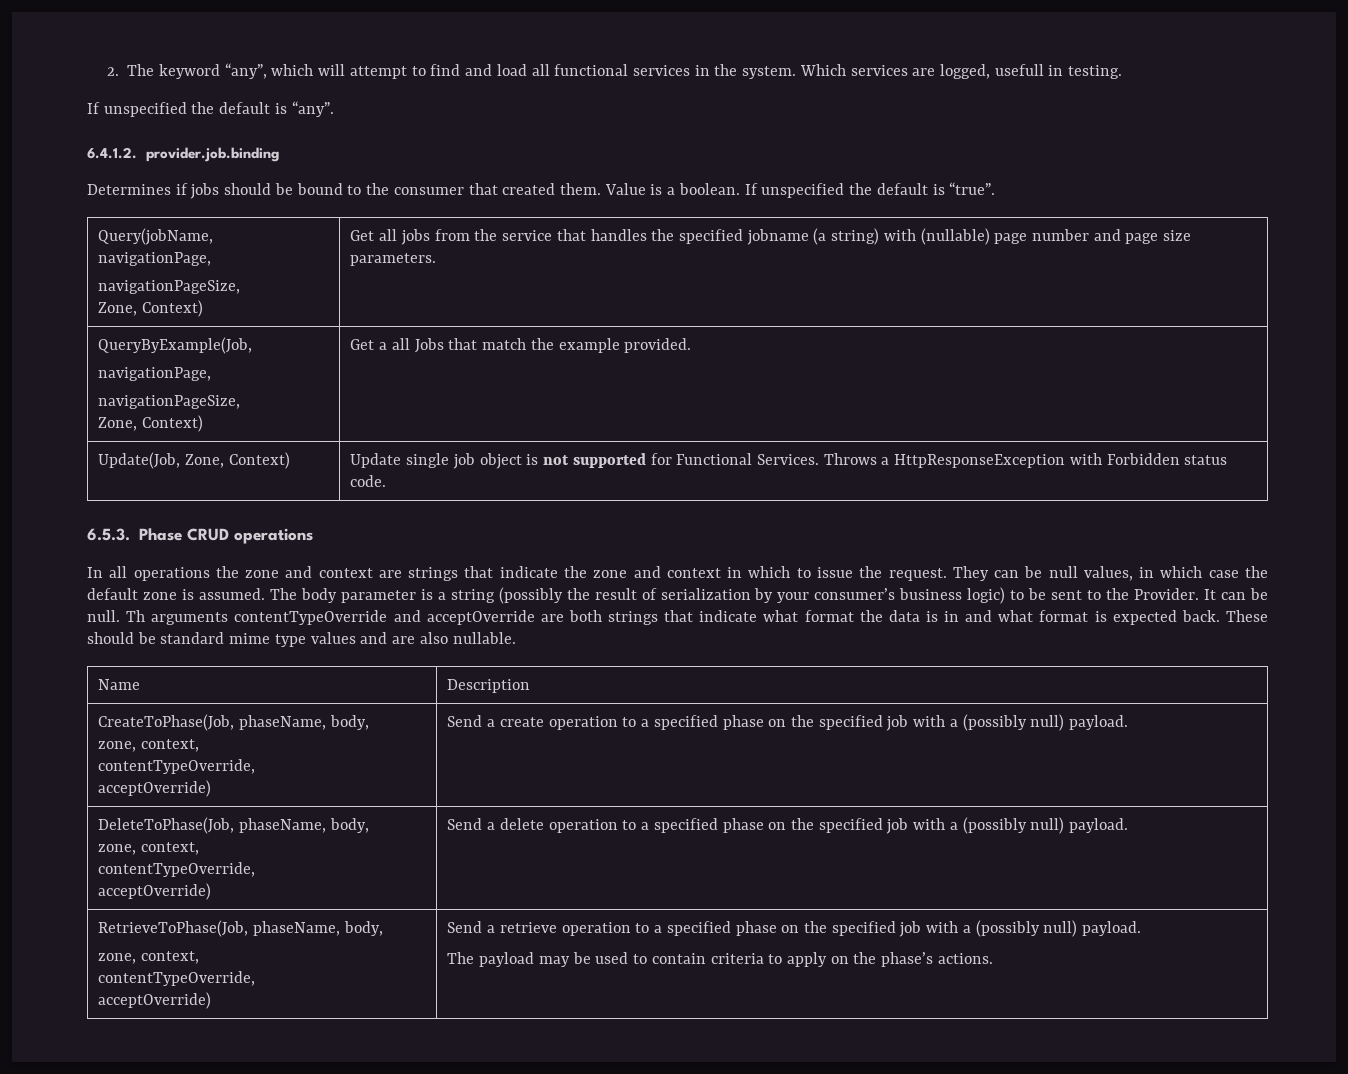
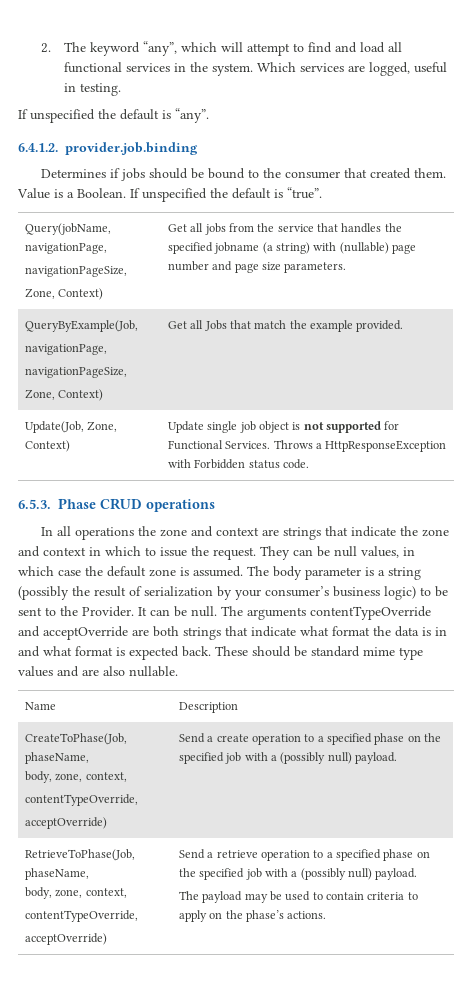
[994,64,1044,76] usefull -> [413,62,447,73] useful
[678,183,740,195] boolean. -> [77,188,126,198] Boolean.
[379,342,388,350] a -> (187, 325) none
[126,610,146,622] Th -> [221,606,243,616] The
[329,715,369,730] body, // -> [24,771,52,783] // body,
[98,817,369,834] [98,842,200,855] [98,862,256,877] [98,883,212,900] [447,817,1129,834] // DeleteToPhase(Job, phaseName, body, // zone, context, // contentTypeOverride, // acceptOverride) | Send a delete operation to a specified phase on the specified job with a (possibly null) payload. -> (398, 758) none
[343,921,383,936] body, // -> [24,887,52,899] // body,

